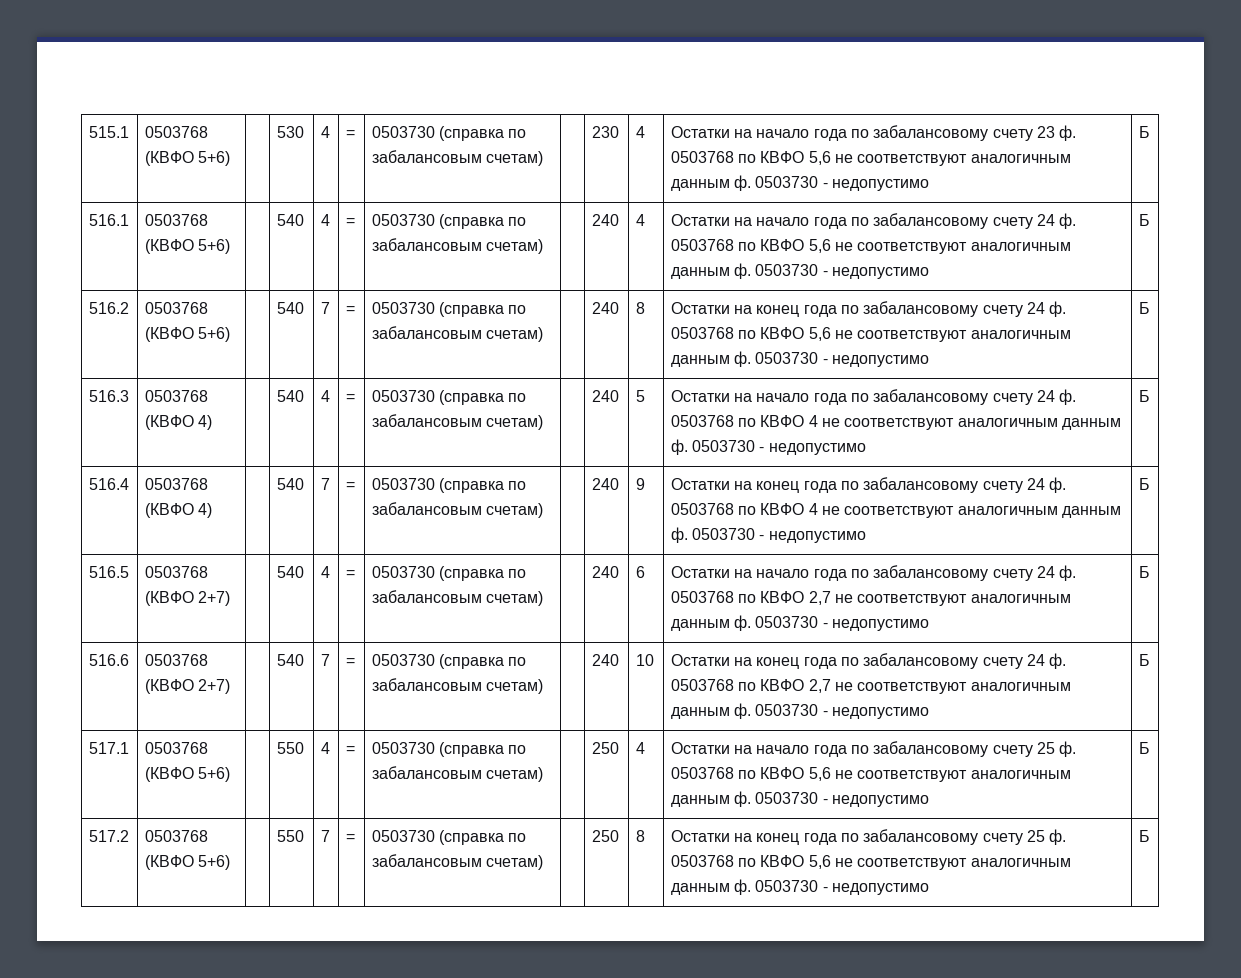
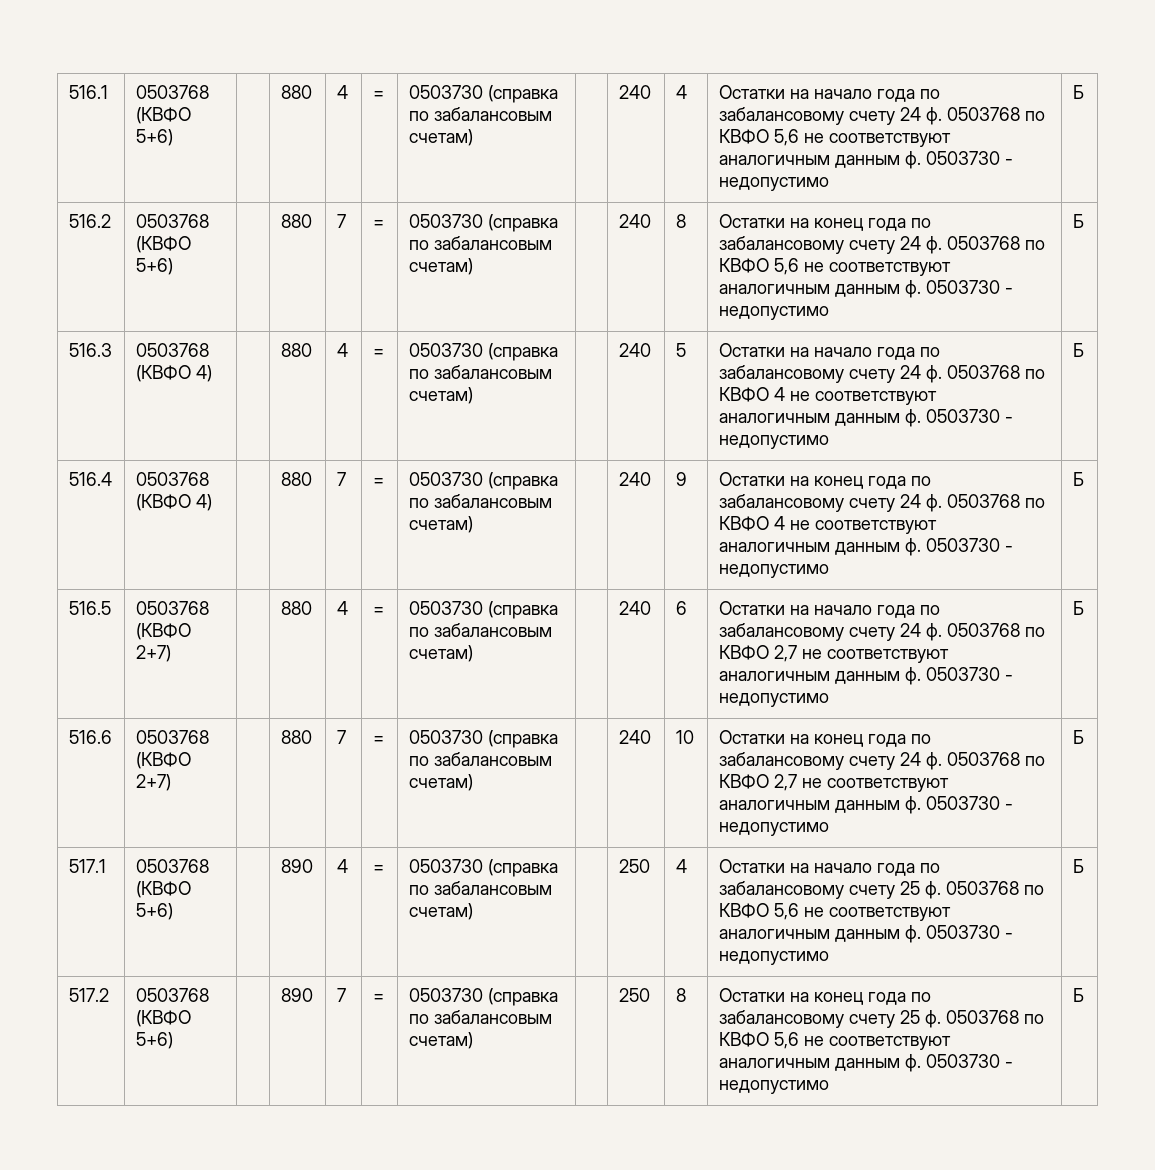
[88,126,129,138] [144,126,208,138] [144,151,231,166] [276,126,304,138] [320,126,330,138] [345,130,355,138] [371,126,527,141] [371,150,544,166] [591,126,619,138] [635,126,645,138] [670,125,1077,141] [670,151,1071,166] [670,175,930,191] [1138,126,1150,138] 515.1 | 0503768 (КВФО 5+6) | | 530 | 4 | = | 0503730 (справка по забалансовым счетам) | | 230 | 4 | Остатки на начало года по забалансовому счету 23 ф. 0503768 по КВФО 5,6 не соответствуют аналогичным данным ф. 0503730 - недопустимо | Б // -> (68, 92) none
[276,214,304,226] 540 -> [280,85,312,99] 880
[276,302,304,314] 540 -> [280,214,312,228] 880
[276,390,304,402] 540 -> [280,343,312,357] 880
[276,478,304,490] 540 -> [280,472,312,486] 880
[276,566,304,578] 540 -> [280,601,312,615] 880
[276,654,304,666] 540 -> [280,730,312,744] 880
[276,742,304,754] 550 -> [280,859,313,873] 890
[276,830,304,842] 550 -> [280,988,313,1002] 890

